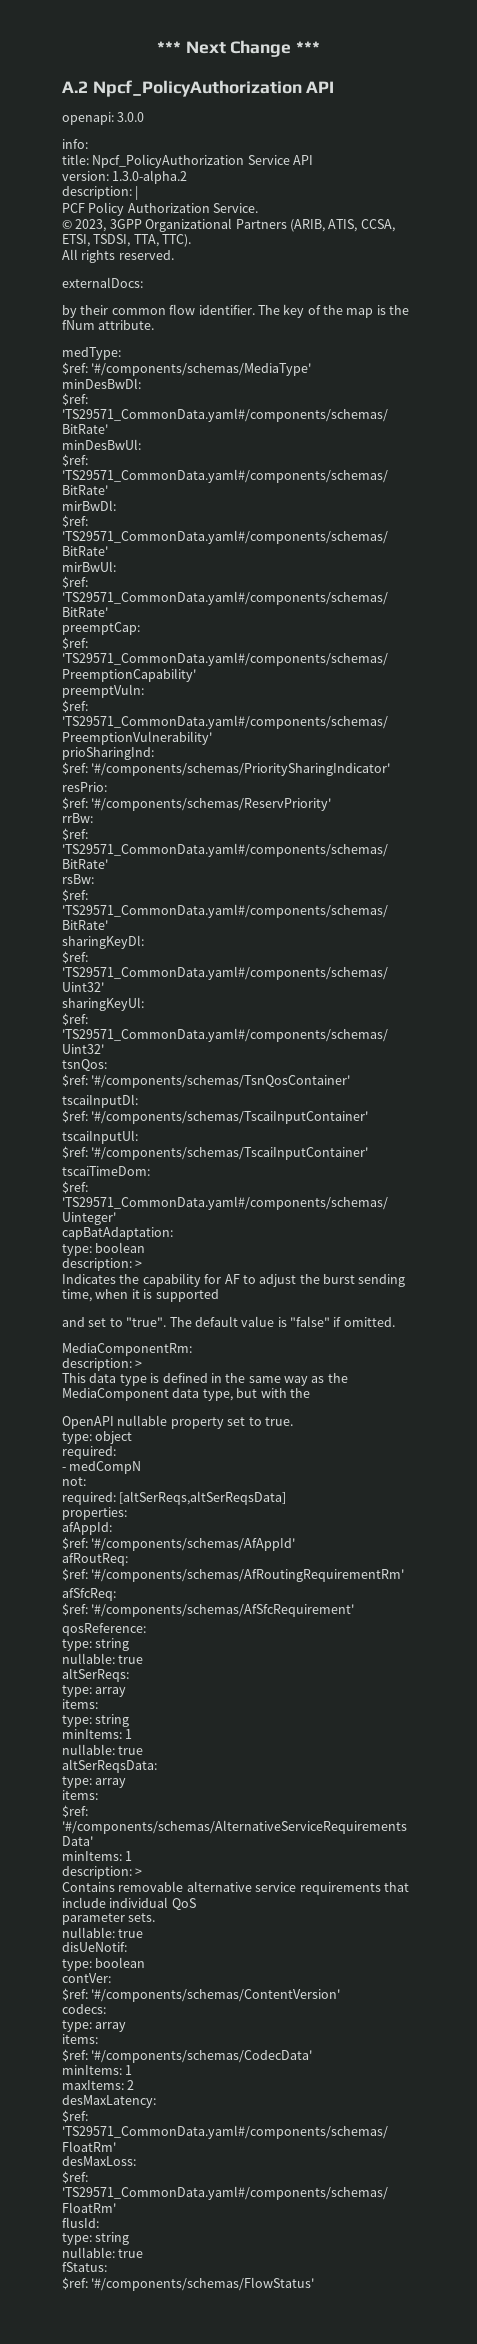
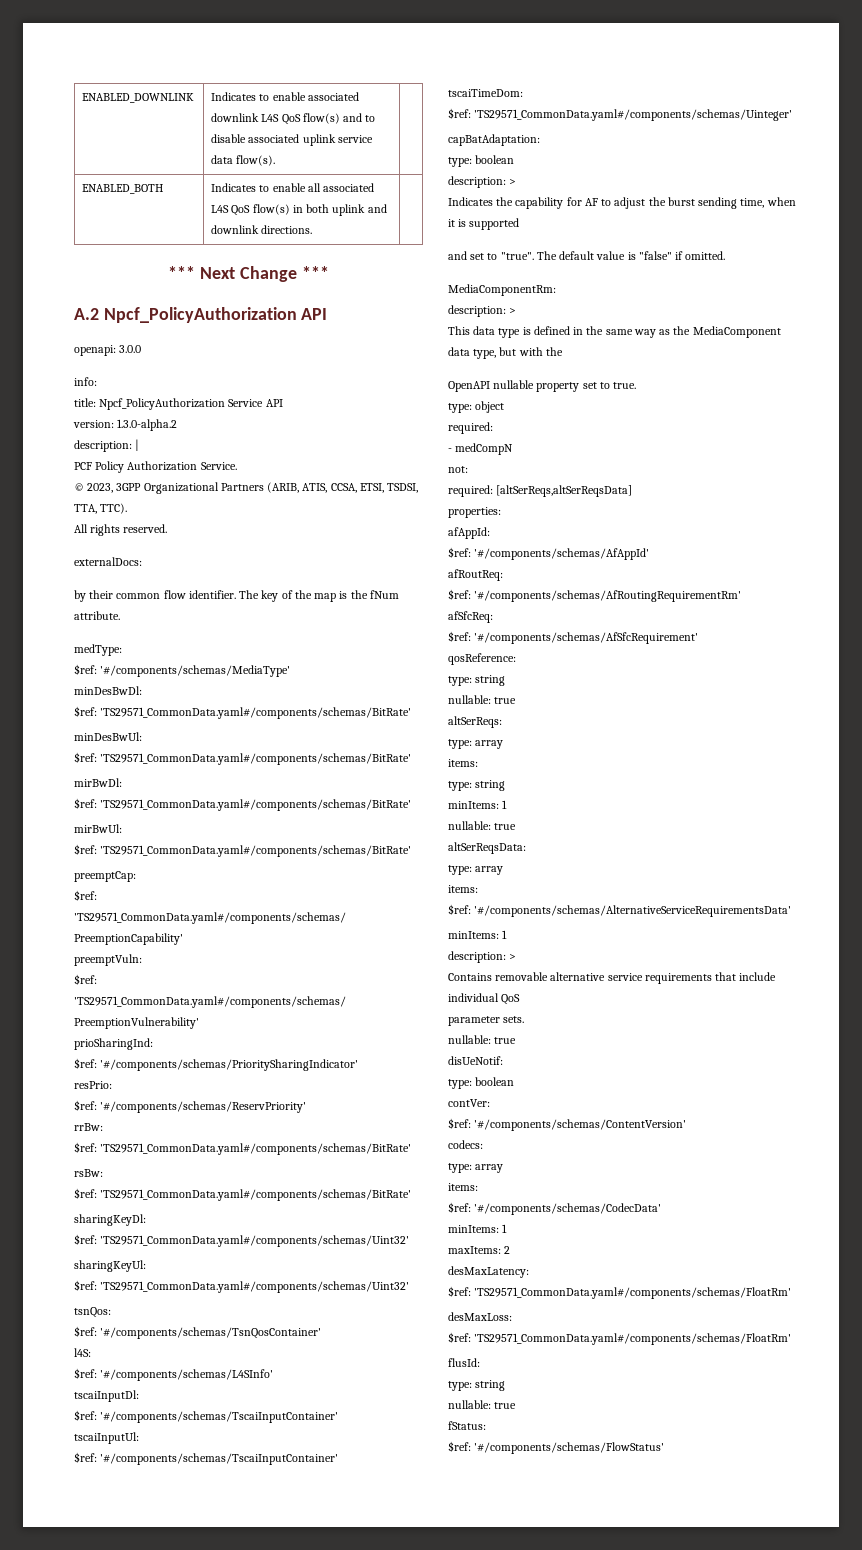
(156, 47) none -> [82,93,195,103] [211,92,359,101] [211,113,376,125] [211,134,373,146] [211,155,276,166] [82,184,164,194] [211,183,375,192] [211,204,387,216] [211,225,313,234] ENABLED_DOWNLINK | Indicates to enable associated downlink L4S QoS flow(s) and to disable associated uplink service data flow(s). | // ENABLED_BOTH | Indicates to enable all associated L4S QoS flow(s) in both uplink and downlink directions. | //
(351, 1081) none -> [74,1348,91,1357] [74,1368,274,1381] // l4S: // $ref: '#/components/schemas/L4SInfo'

